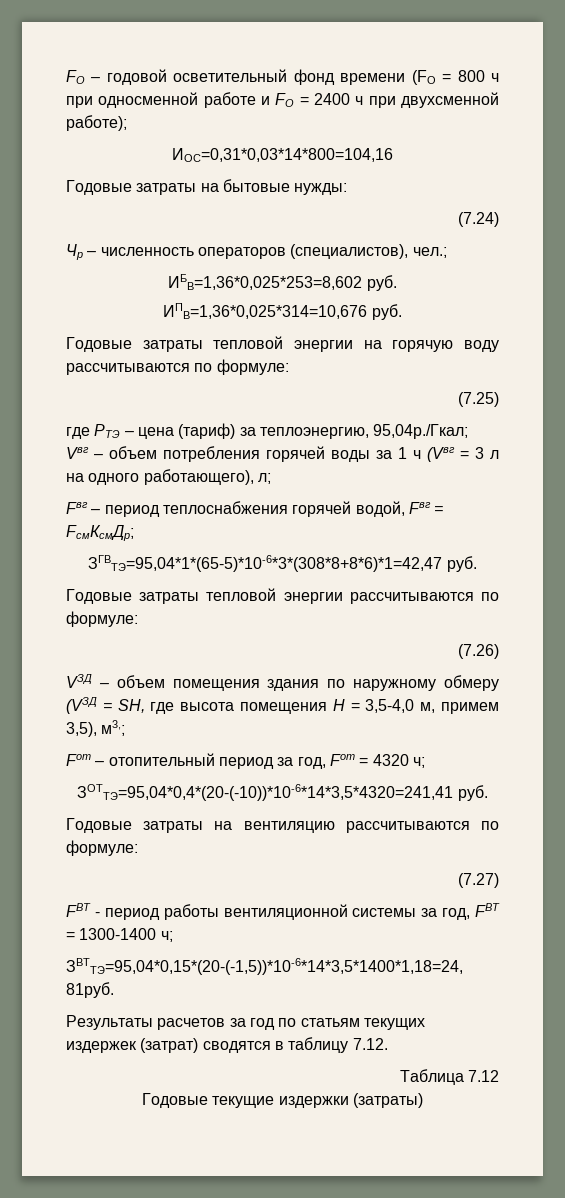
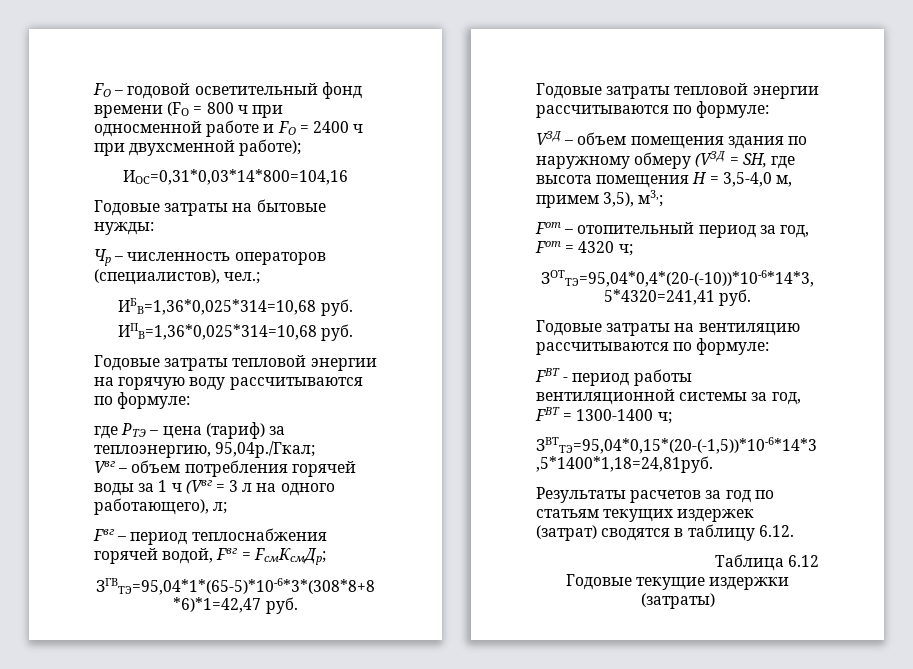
[458,212,499,227] // (7.24) -> (154, 228) none
[168,274,397,291] [163,303,368,319] ИБВ=1,36*0,025*253=8,602 руб. // ИПВ=1,36*0,025*314=10,676 -> [118,298,353,316] [117,323,317,340] ИБВ=1,36*0,025*314=10,68 руб. // ИПВ=1,36*0,025*314=10,68
[458,392,499,407] // (7.25) -> (191, 400) none
[458,644,499,659] // (7.26) -> (770, 109) none
[458,873,499,888] // (7.27) -> (770, 346) none
[352,1038,388,1050] 7.12. -> [758,525,794,537] 6.12.
[468,1070,499,1082] 7.12 -> [788,555,819,567] 6.12

